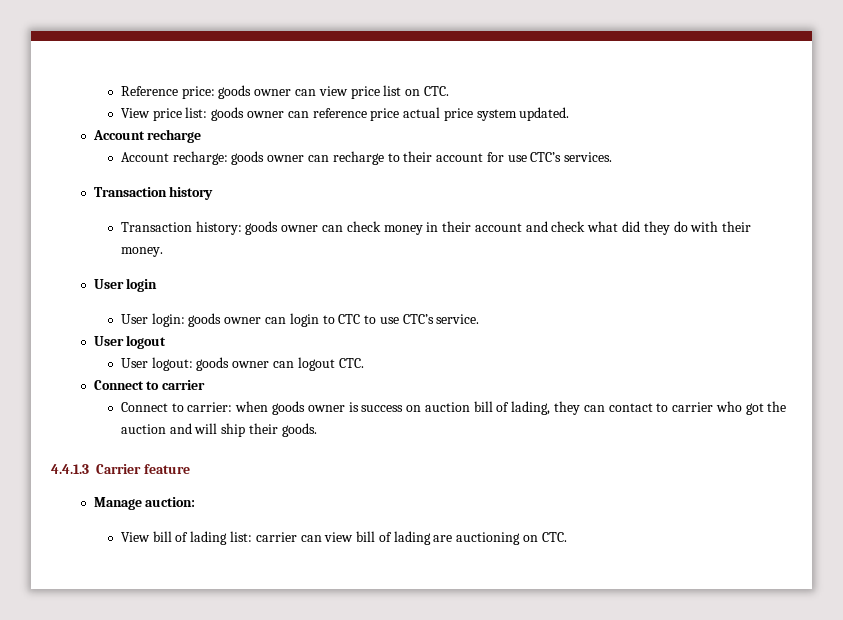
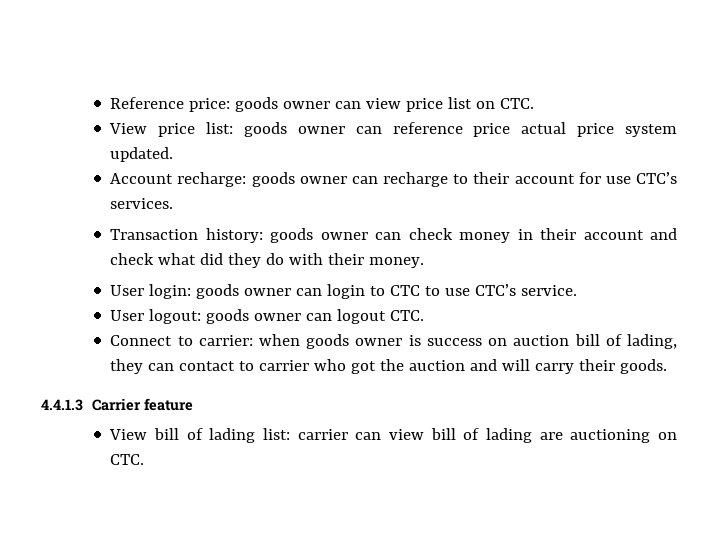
[92,129,202,143] // Account recharge -> (174, 154) none
[93,186,214,200] // Transaction history -> (174, 203) none
[93,278,158,292] // User login -> (425, 262) none
[93,335,167,349] // User logout -> (578, 290) none
[93,380,206,390] // Connect to carrier -> (425, 315) none
[221,423,246,437] ship -> [535,363,575,374] carry
[93,497,196,510] // Manage auction: -> (194, 404) none

